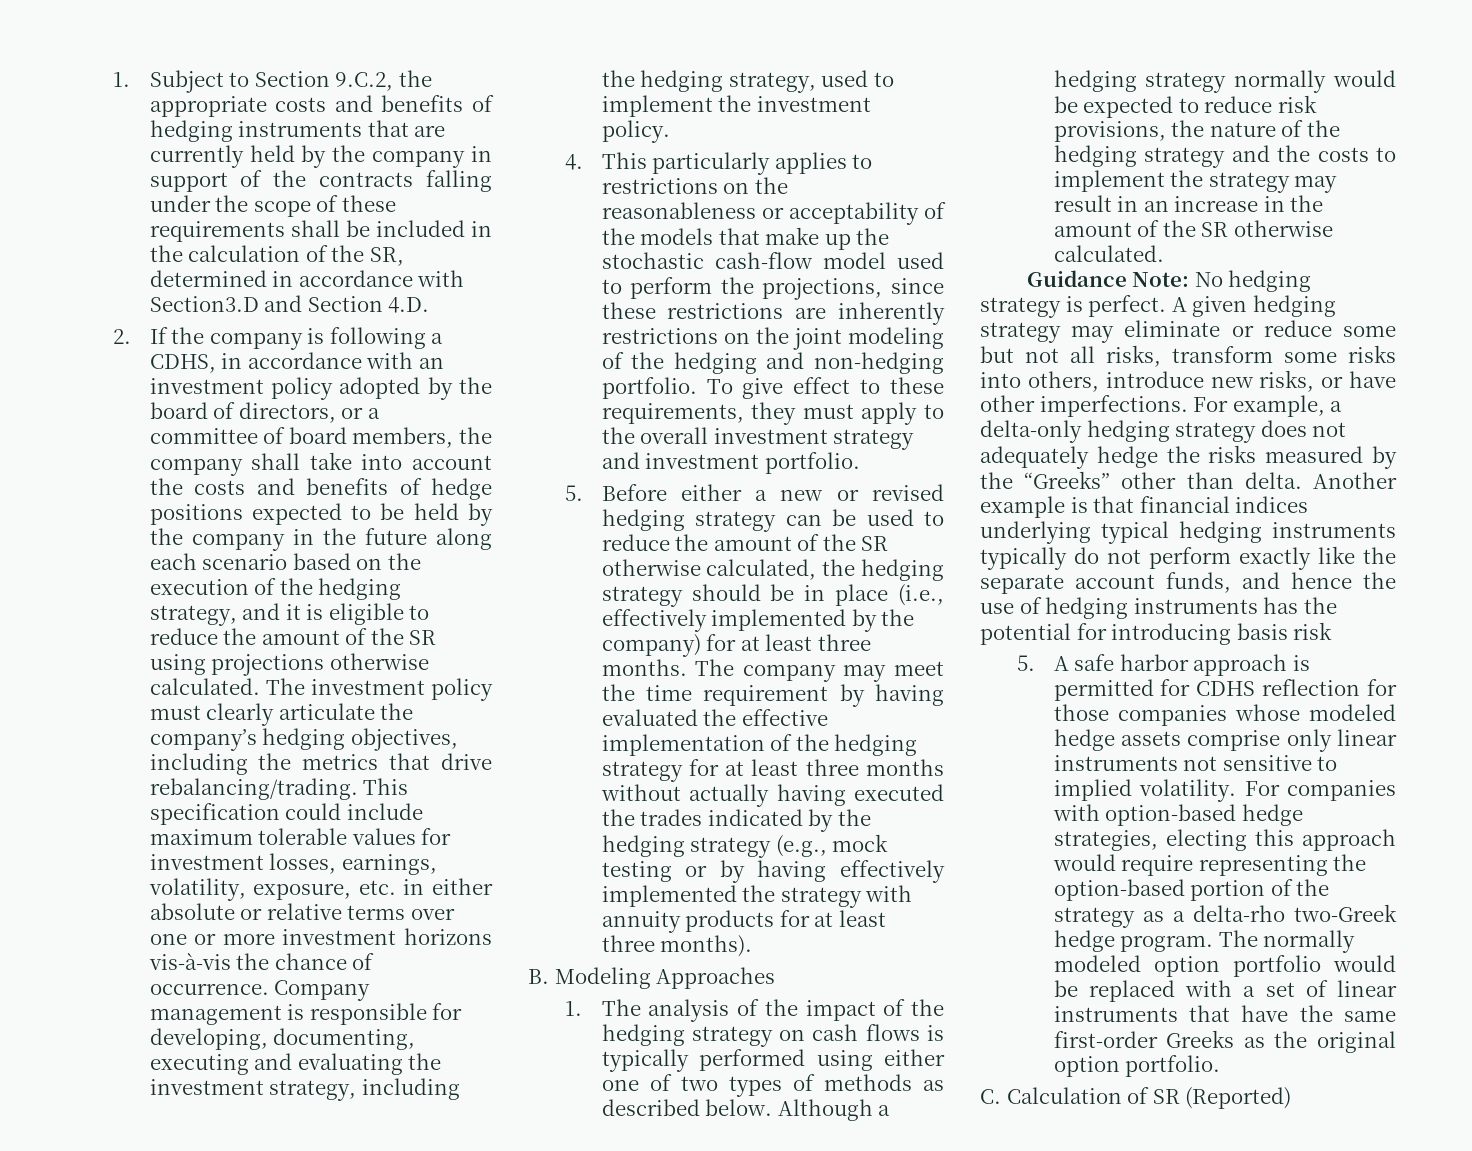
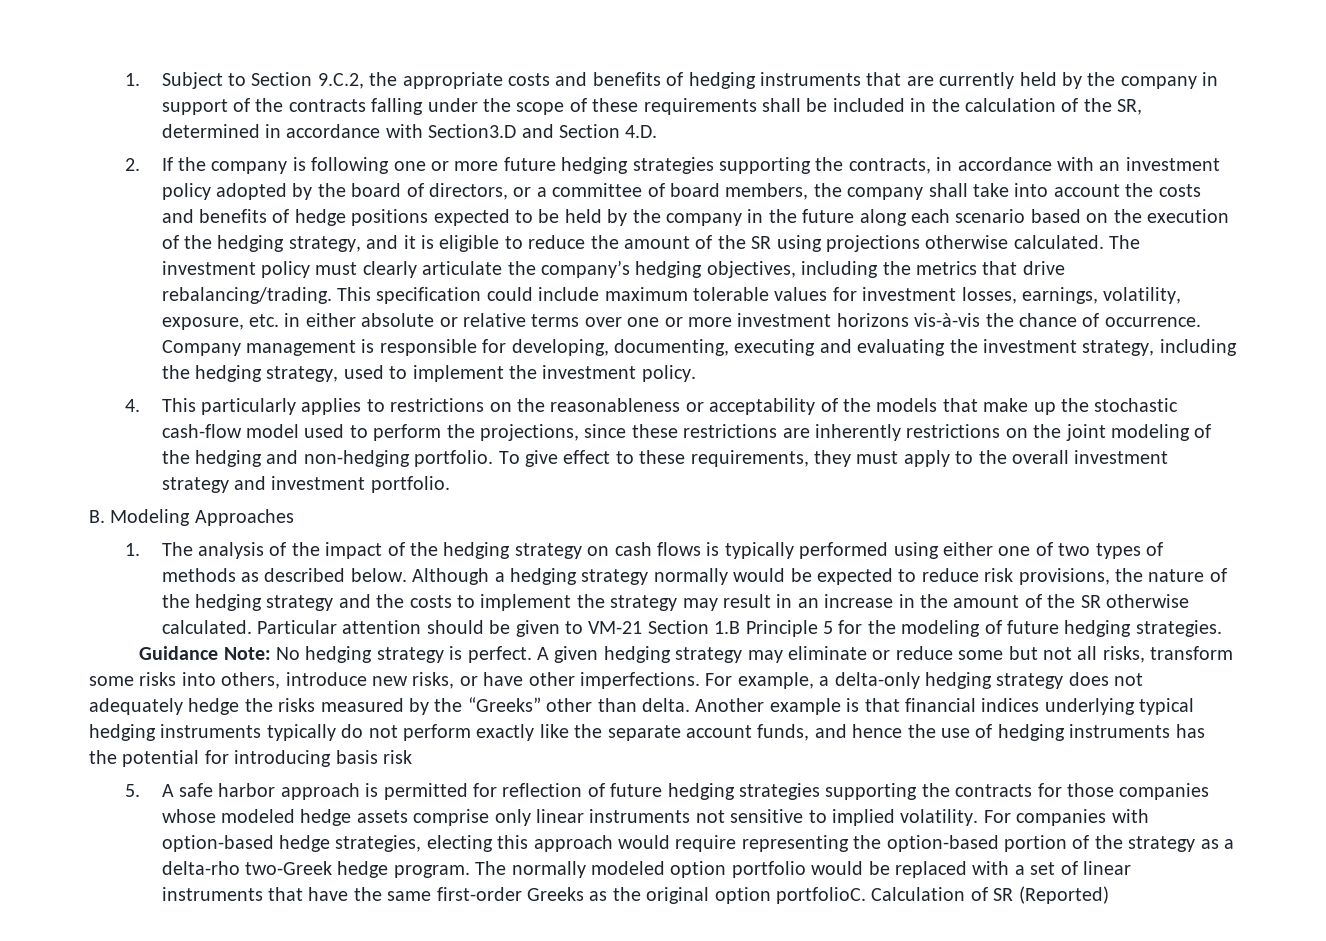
[431,333,444,344] [149,354,216,373] a CDHS, -> [393,157,931,174] one or more future hedging strategies supporting the contracts,
[564,484,944,501] [601,509,944,532] [601,534,889,551] [601,559,944,581] [601,584,944,607] [601,609,915,632] [601,634,871,657] [601,659,944,682] [601,684,944,707] [601,709,828,726] [601,734,918,756] [601,759,944,782] [600,784,944,807] [601,809,871,832] [601,834,889,858] [601,860,945,883] [601,885,913,908] [601,910,886,933] [601,935,753,957] // 5. Before either a new or revised hedging strategy can be used to reduce the amount of the SR otherwise calculated, the hedging strategy should be in place (i.e., effectively implemented by the company) for at least three months. The company may meet the time requirement by having evaluated the effective implementation of the hedging strategy for at least three months without actually having executed the trades indicated by the hedging strategy (e.g., mock testing or by having effectively implemented the strategy with annuity products for at least three months). -> (450, 484) none
(1164, 253) none -> [256,620,1222,637] Particular attention should be given to VM-21 Section 1.B Principle 5 for the modeling of future hedging strategies.
[1196,679,1361,696] CDHS reflection -> [502,783,1033,800] reflection of future hedging strategies supporting the contracts
[1125,1055,1221,1077] [980,1089,1001,1104] portfolio. // C. -> [775,887,866,904] portfolioC.

